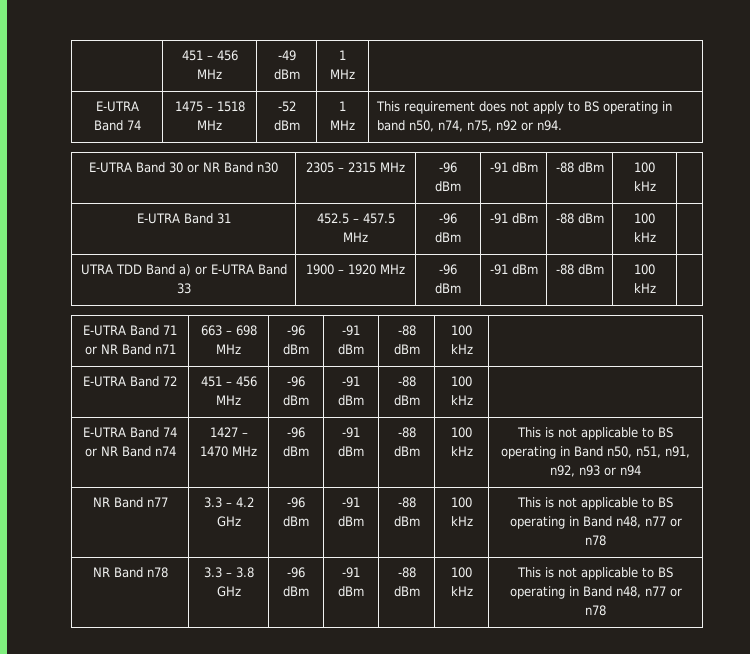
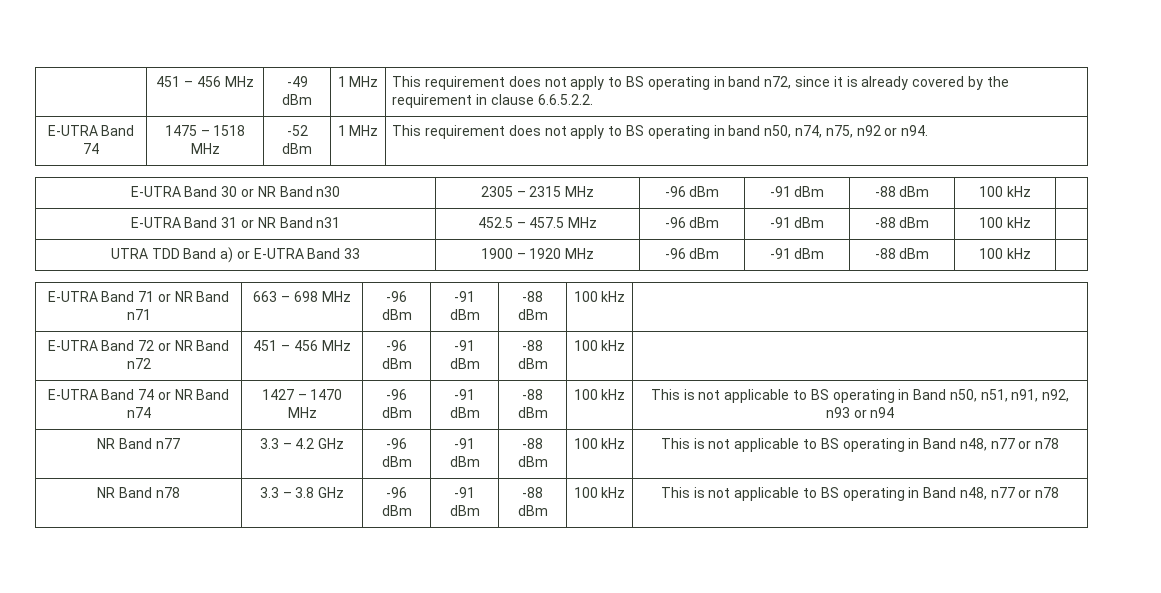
(355, 74) none -> [392,76,1009,90] [392,94,593,108] This requirement does not apply to BS operating in band n72, since it is already covered by the requirement in clause 6.6.5.2.2.
(231, 218) none -> [241,217,341,228] or NR Band n31
(177, 381) none -> [157,340,230,351] [126,358,151,369] or NR Band n72

